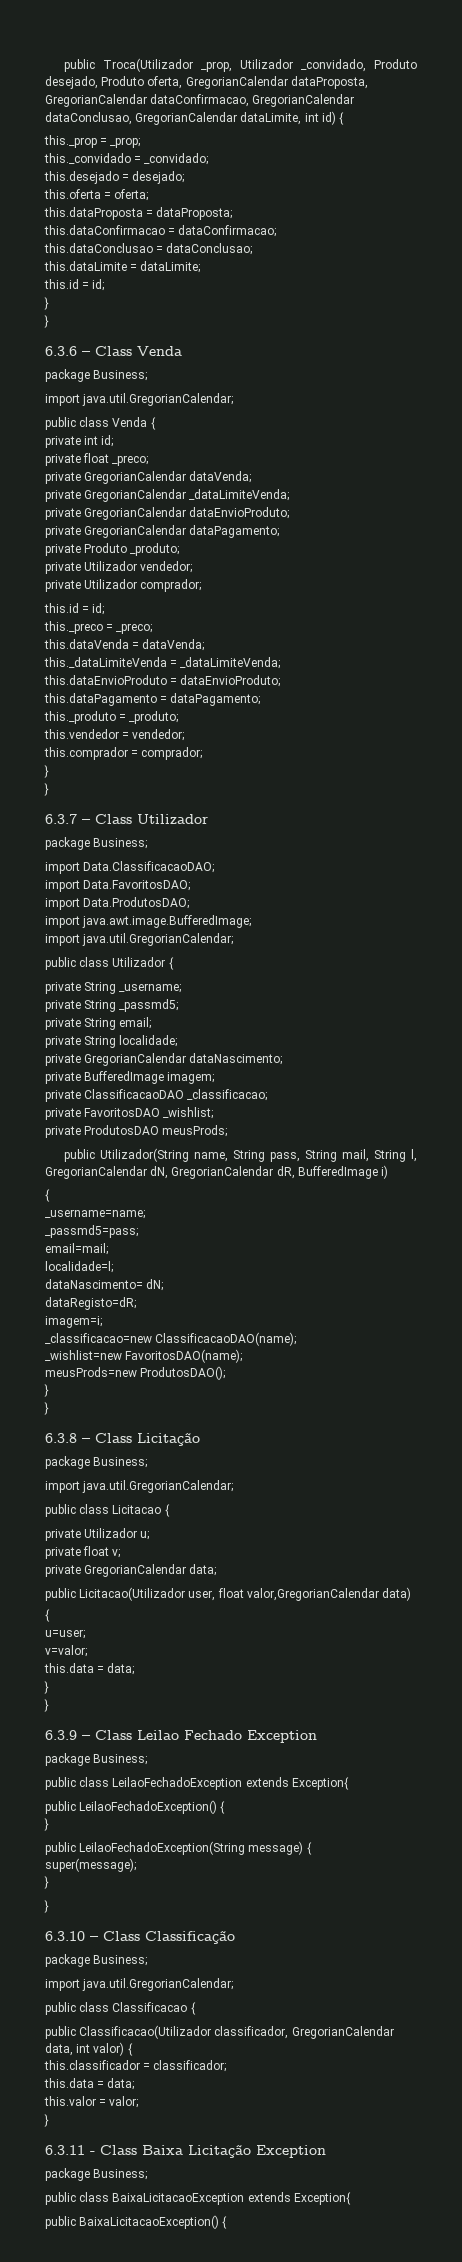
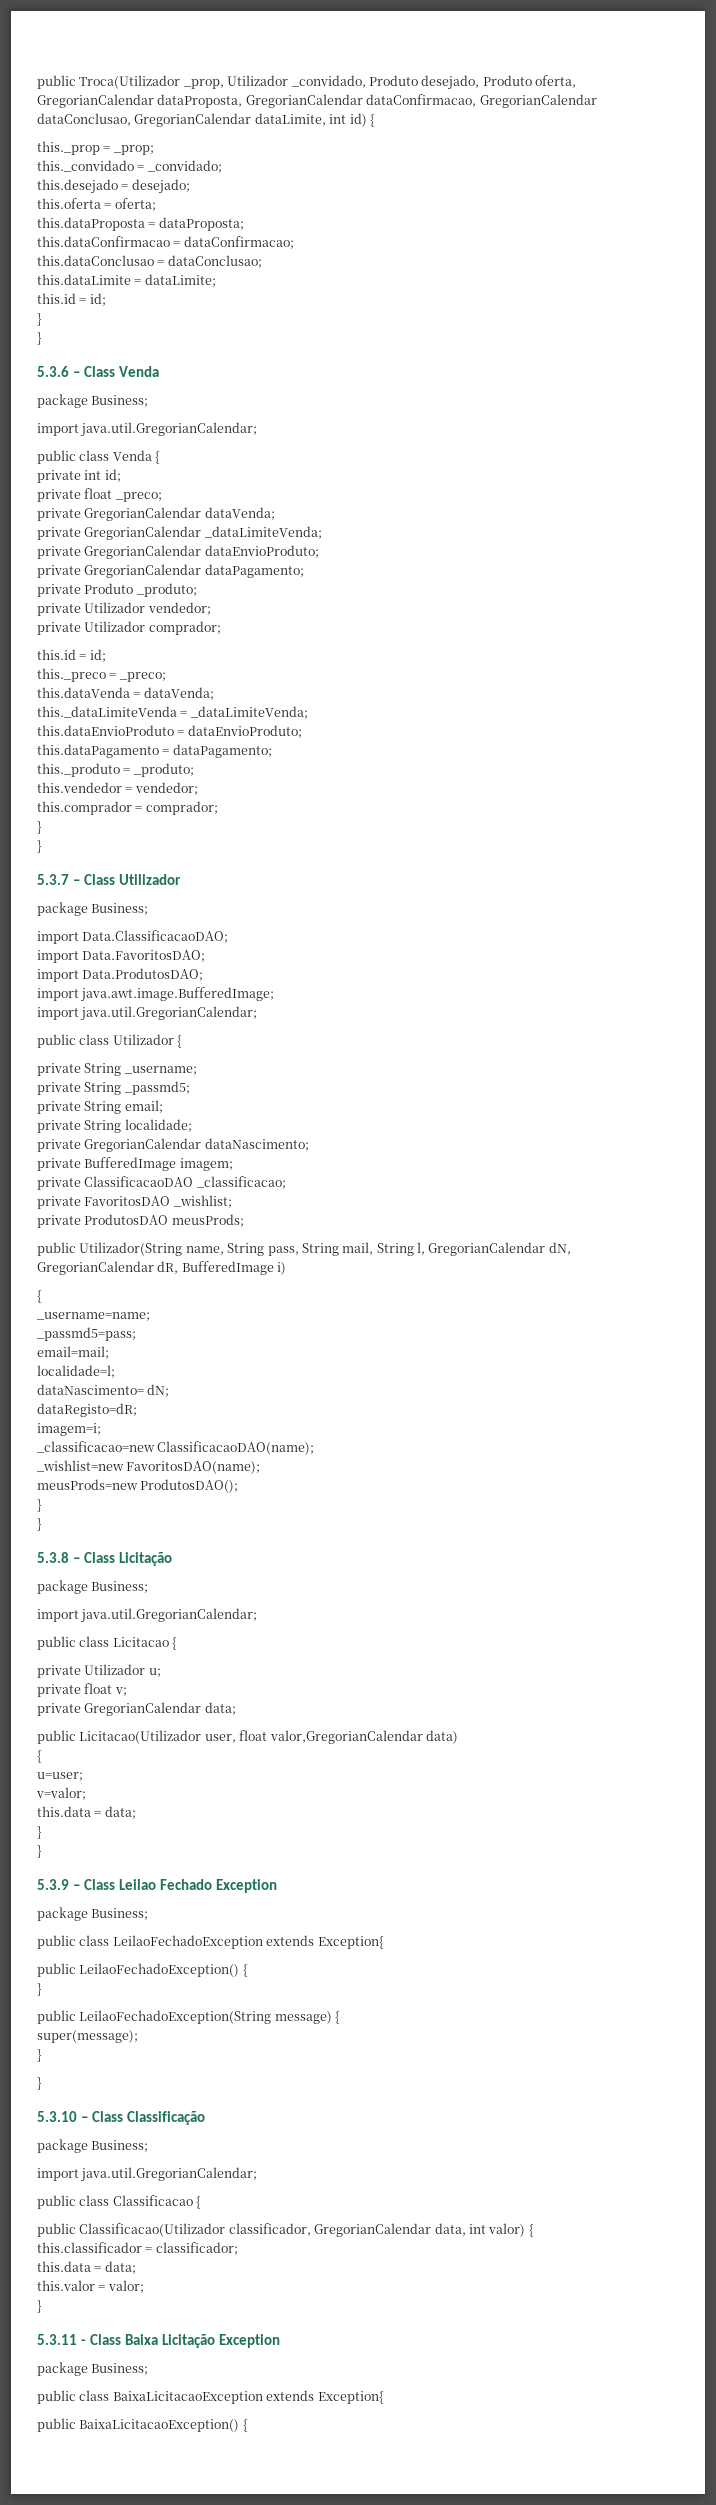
[45,346,77,356] 6.3.6 -> [37,366,69,377] 5.3.6
[45,814,77,824] 6.3.7 -> [37,874,69,885] 5.3.7
[45,1433,77,1443] 6.3.8 -> [37,1552,69,1563] 5.3.8
[45,1730,77,1740] 6.3.9 -> [37,1879,69,1890] 5.3.9
[45,1931,85,1941] 6.3.10 -> [37,2111,77,2122] 5.3.10
[45,2145,85,2155] 6.3.11 -> [37,2334,77,2345] 5.3.11

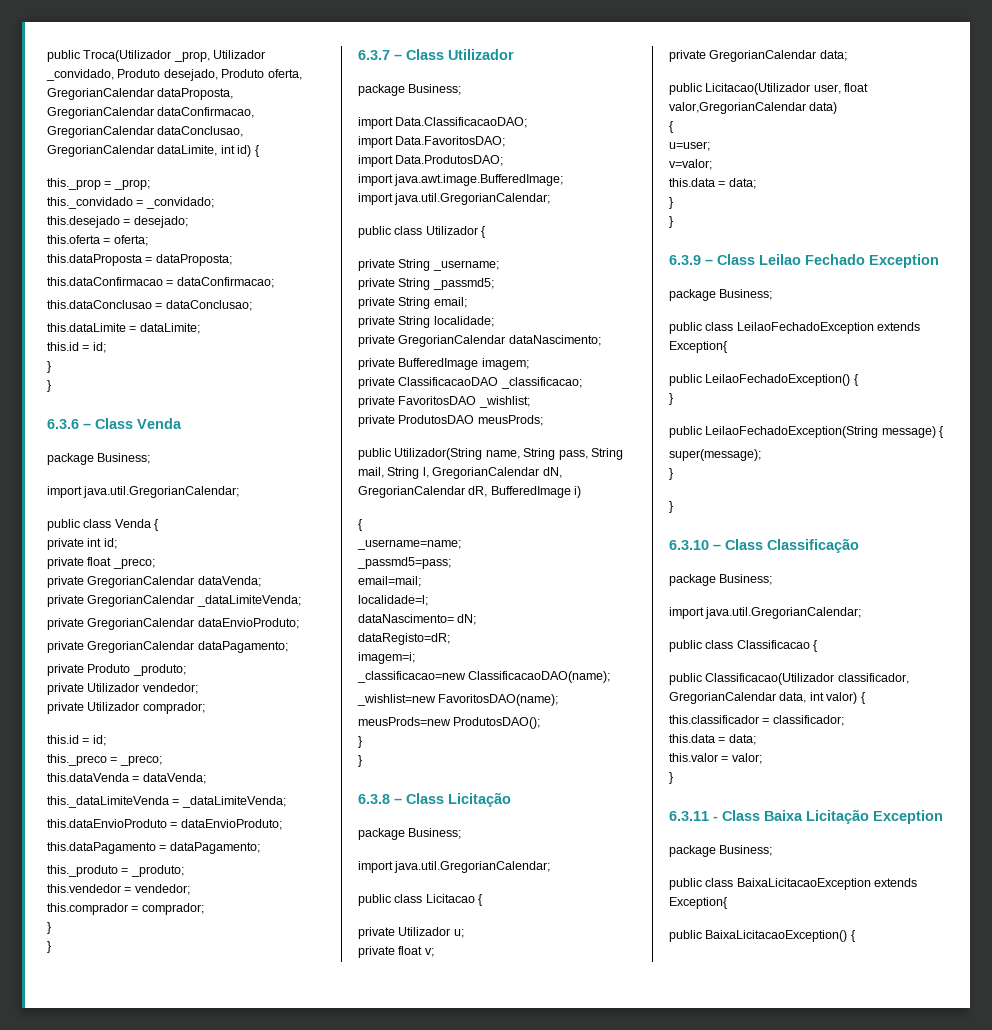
[37,366,69,377] 5.3.6 -> [47,419,79,429] 6.3.6
[37,874,69,885] 5.3.7 -> [358,50,390,60] 6.3.7
[37,1552,69,1563] 5.3.8 -> [358,794,390,804] 6.3.8
[37,1879,69,1890] 5.3.9 -> [669,255,701,265] 6.3.9
[37,2111,77,2122] 5.3.10 -> [669,540,709,550] 6.3.10
[37,2334,77,2345] 5.3.11 -> [669,811,709,821] 6.3.11

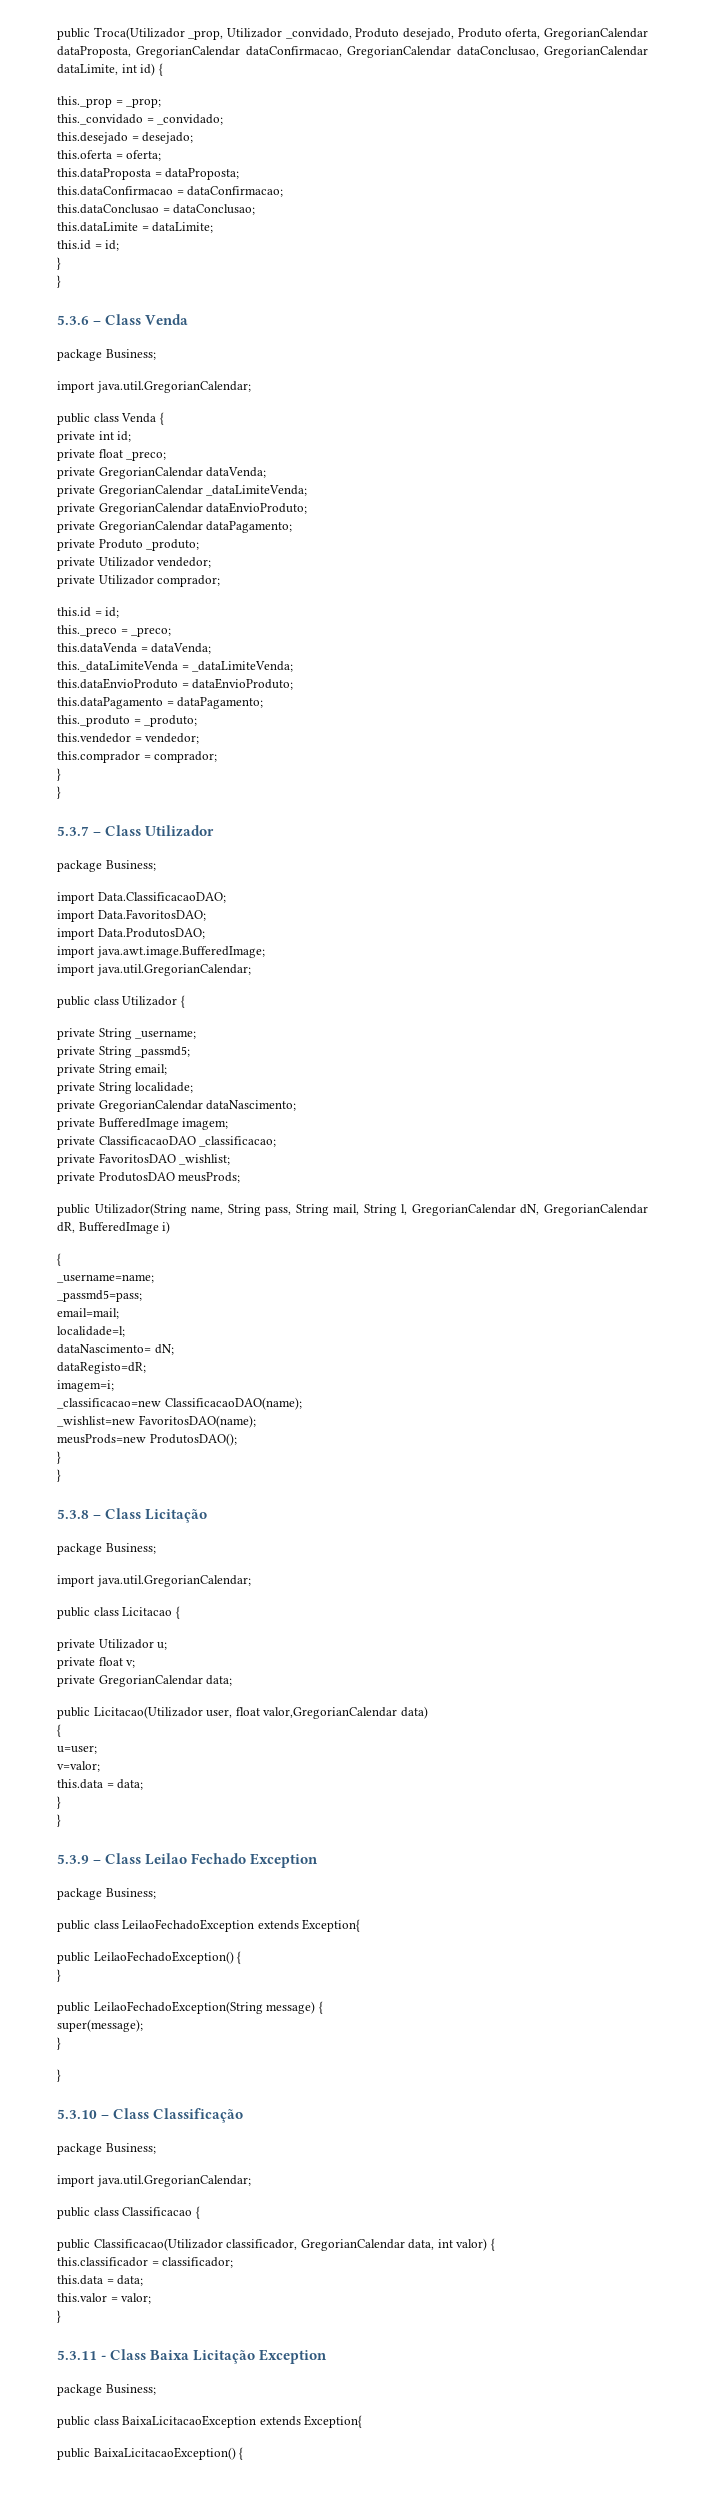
[47,419,79,429] 6.3.6 -> [57,315,89,325] 5.3.6
[358,50,390,60] 6.3.7 -> [57,826,89,836] 5.3.7
[358,794,390,804] 6.3.8 -> [57,1509,89,1519] 5.3.8
[669,255,701,265] 6.3.9 -> [57,1854,89,1864] 5.3.9
[669,540,709,550] 6.3.10 -> [57,2109,97,2119] 5.3.10
[669,811,709,821] 6.3.11 -> [57,2350,97,2360] 5.3.11

